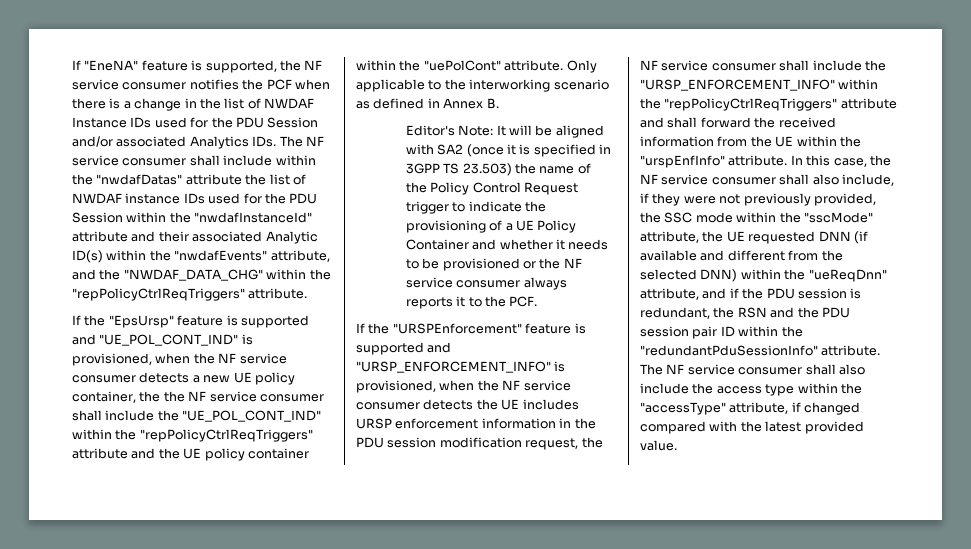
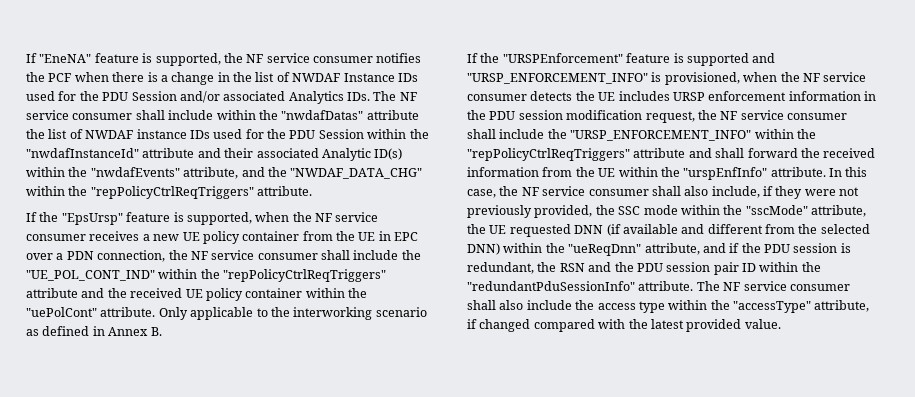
[240,315,309,328] [72,334,253,346] [72,353,287,366] [72,372,190,383] supported and "UE_POL_CONT_IND" is provisioned, when the NF service consumer detects -> [186,212,379,225] [26,231,140,241] supported, when the NF service consumer receives
[72,391,161,403] container, the -> [242,231,419,241] [26,250,166,262] container from the UE in EPC over a PDN connection,
(180, 453) none -> [130,288,183,298] received
[405,125,604,138] [405,144,612,157] [405,163,591,176] [405,182,579,195] [405,201,547,214] [405,220,577,233] [405,239,609,250] [405,258,582,271] [405,277,567,290] [405,296,538,309] // Editor's Note: It will be aligned with SA2 (once it is specified in 3GPP TS 23.503) the name of the Policy Control Request trigger to indicate the provisioning of a UE Policy Container and whether it needs to be provisioned or the NF service consumer always reports it to the PCF. -> (162, 331) none

